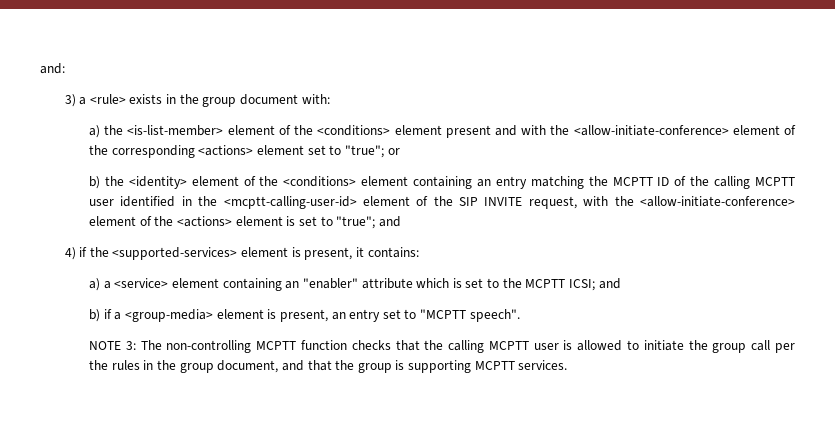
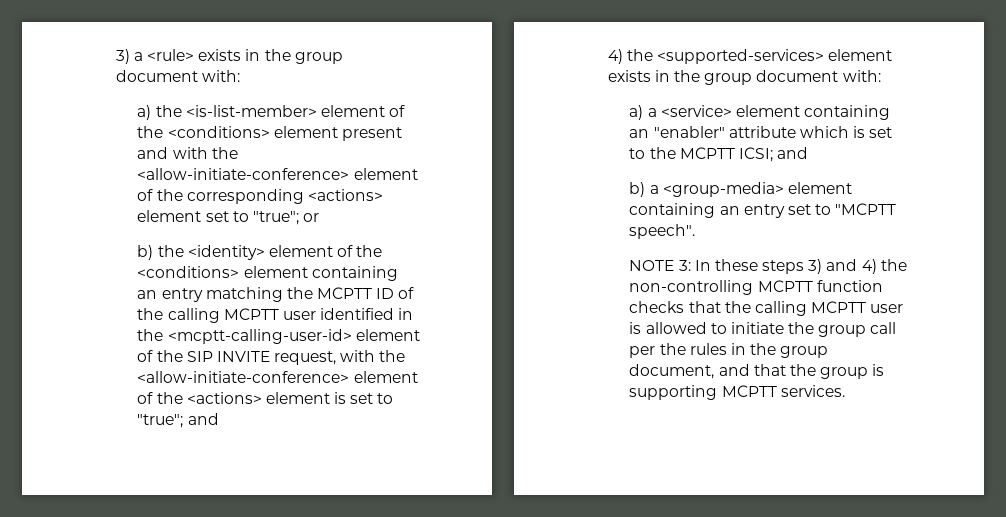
[40,63,65,74] and: // -> (115, 56) none
[79,247,88,257] if -> (623, 56) none
[291,247,419,260] is present, it contains: -> [607,70,881,85] exists in the group document with:
[103,309,112,319] if -> (646, 189) none
[267,309,328,322] is present, -> [629,203,716,218] containing
[140,340,162,350] The -> [694,259,907,274] In these steps 3) and 4) the

